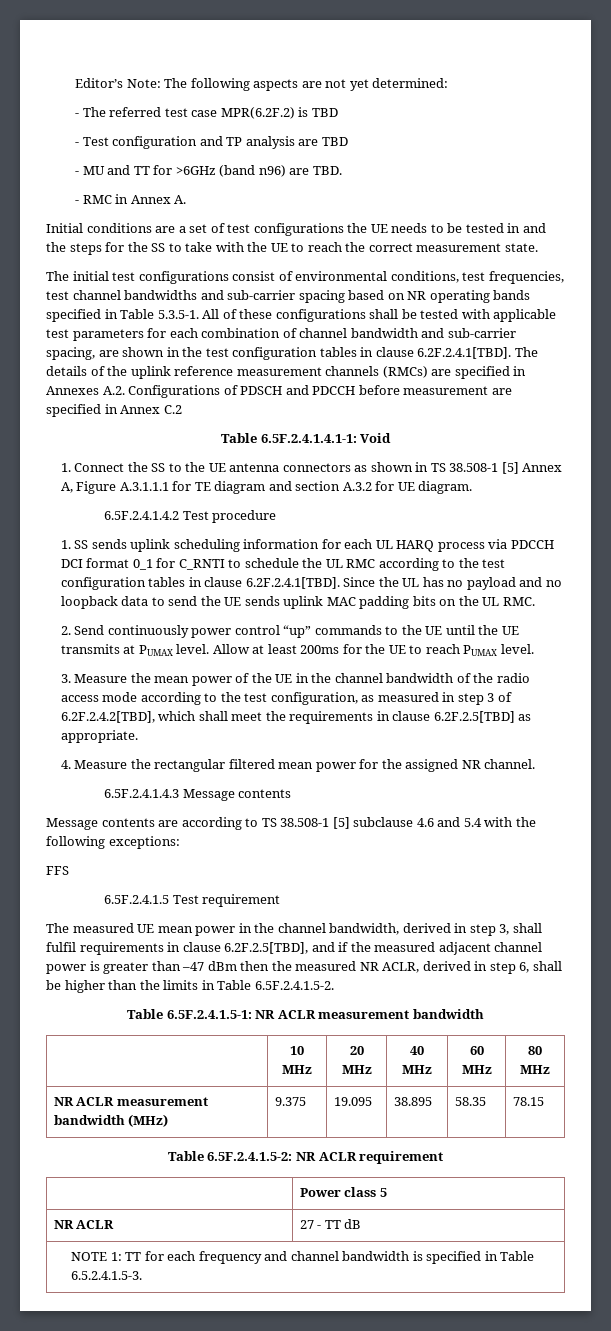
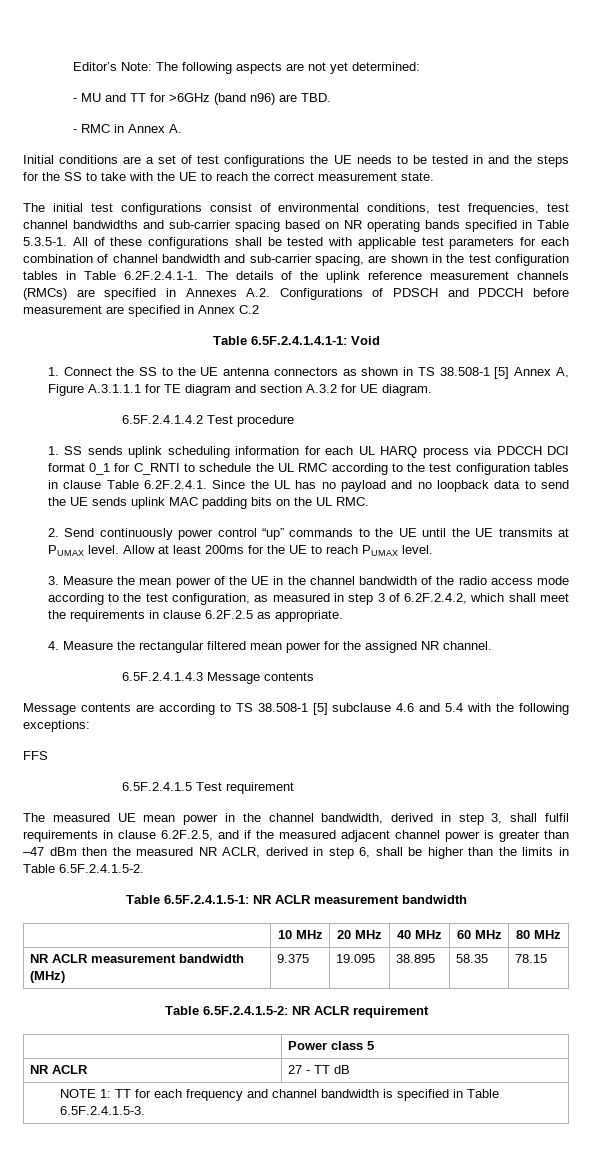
[75,107,338,119] [75,136,348,149] // - The referred test case MPR(6.2F.2) is TBD // - Test configuration and TP analysis are TBD -> (420, 66) none
[375,347,512,359] clause 6.2F.2.4.1[TBD]. -> [83,271,198,280] Table 6.2F.2.4.1-1.
[245,577,340,589] 6.2F.2.4.1[TBD]. -> [106,480,207,489] Table 6.2F.2.4.1.
[60,711,155,723] 6.2F.2.4.2[TBD], -> [404,593,468,604] 6.2F.2.4.2,
[433,711,515,723] 6.2F.2.5[TBD] -> [204,610,253,619] 6.2F.2.5
[224,942,309,954] 6.2F.2.5[TBD], -> [161,830,213,841] 6.2F.2.5,
[71,1271,143,1280] 6.5.2.4.1.5-3. -> [60,1106,146,1115] 6.5F.2.4.1.5-3.

